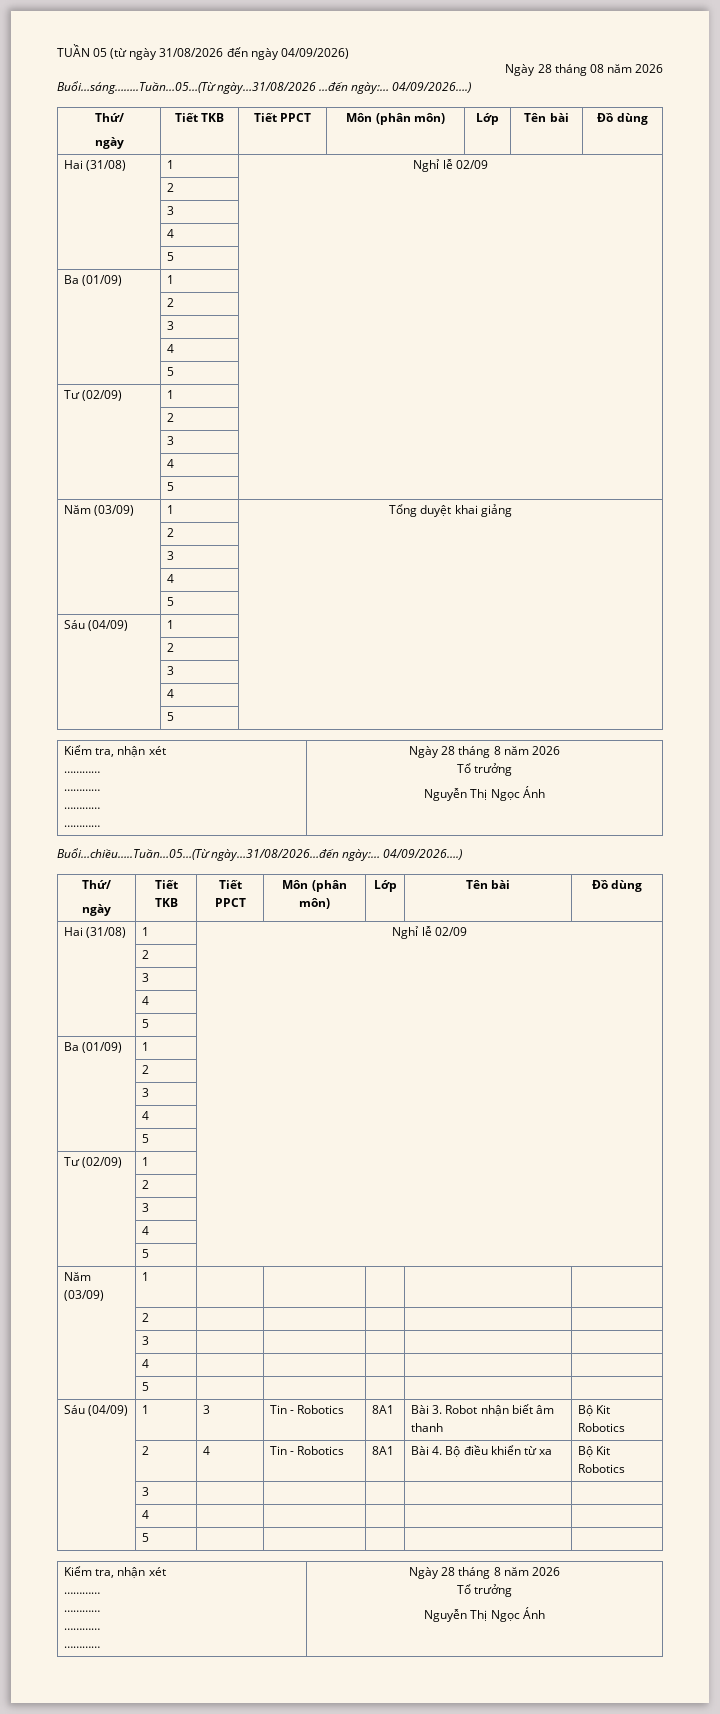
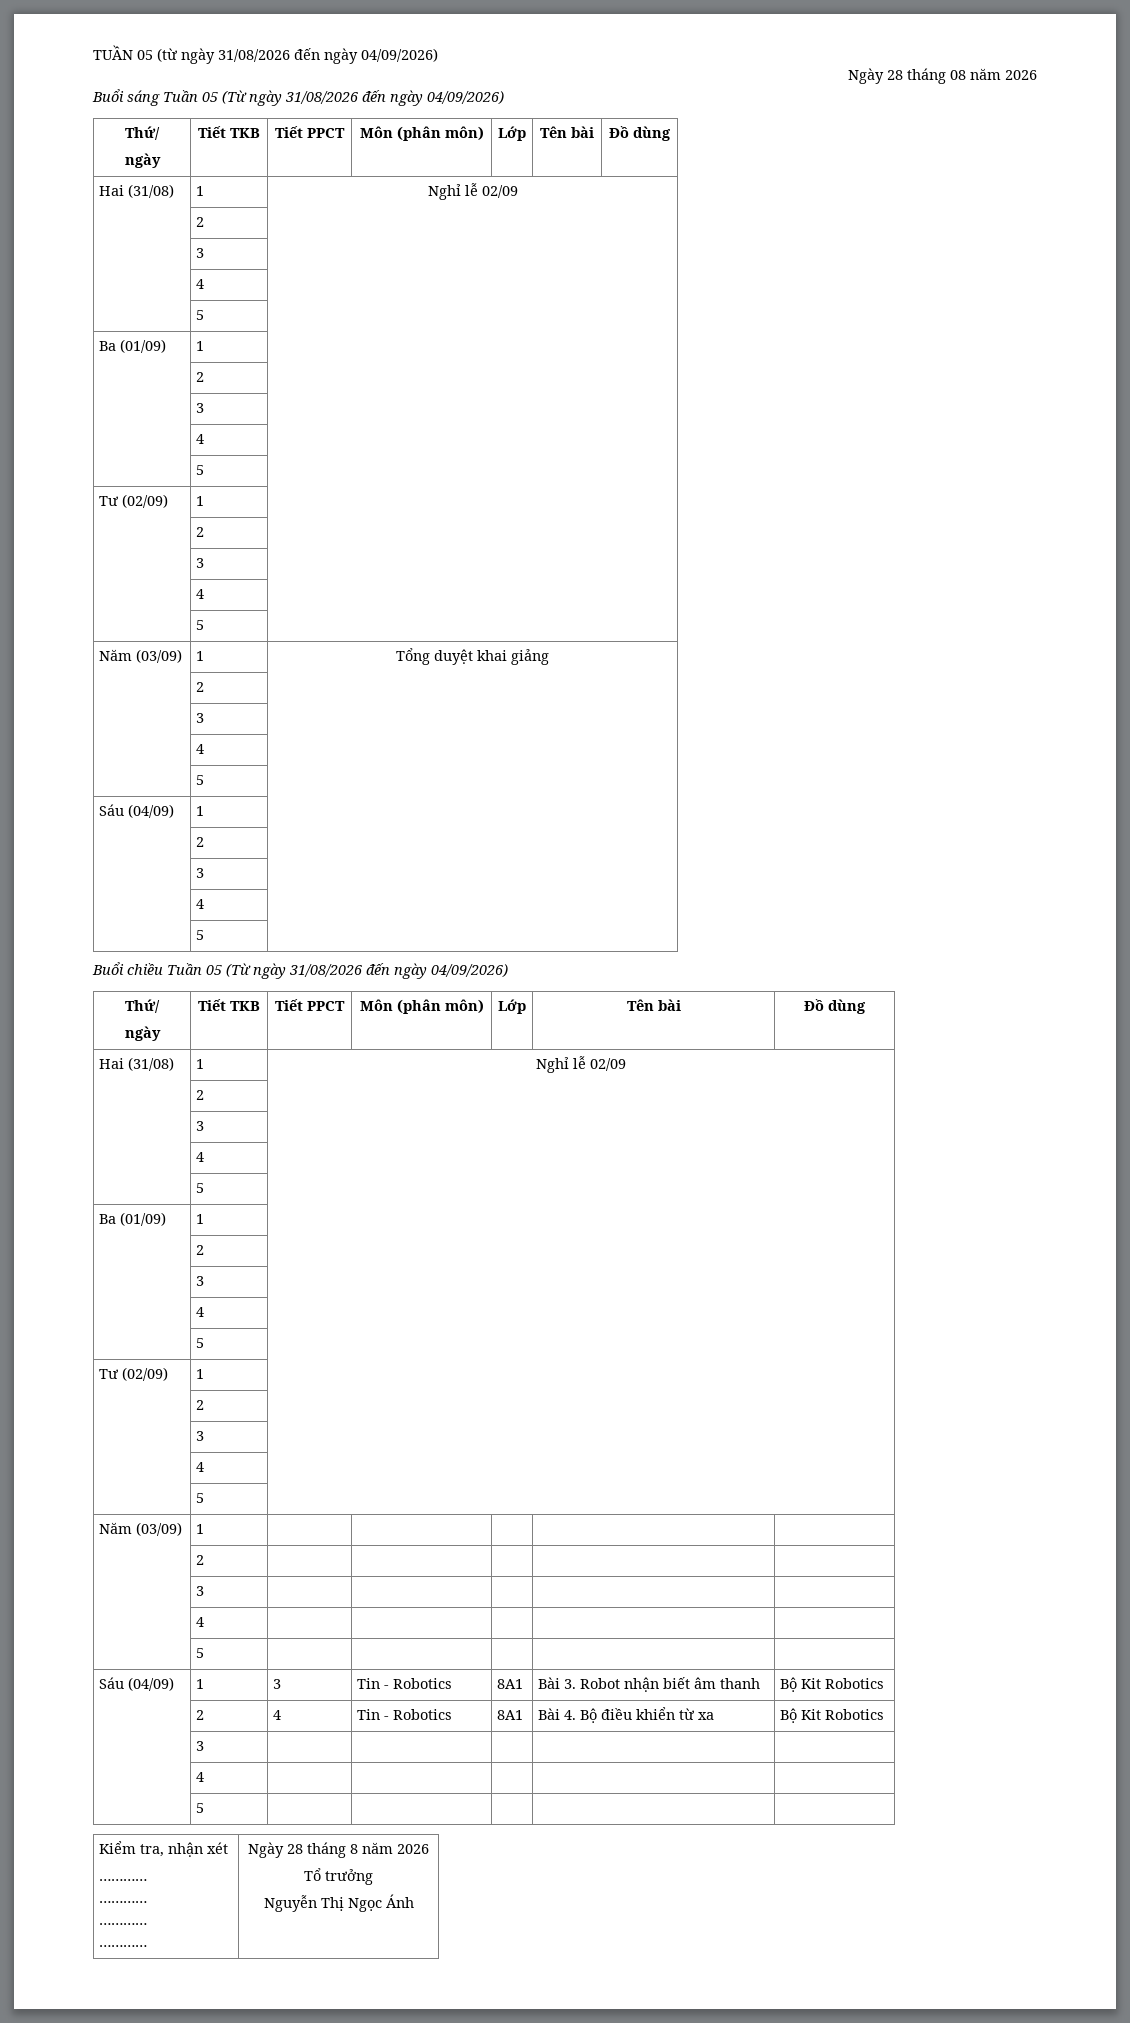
[57,81,472,94] Buổi…sáng……..Tuần…05…(Từ ngày…31/08/2026 …đến ngày:… 04/09/2026….) -> [92,89,504,106] Buổi sáng Tuần 05 (Từ ngày 31/08/2026 đến ngày 04/09/2026)
[64,745,166,757] [64,771,101,773] [64,789,101,791] [64,807,101,809] [64,825,101,827] [409,746,560,758] [456,763,513,776] [424,786,545,801] [57,848,463,861] // Kiểm tra, nhận xét // ………… // ………… // ………… // ………… | Ngày 28 tháng 8 năm 2026 // Tổ trưởng // Nguyễn Thị Ngọc Ánh // Buổi…chiều…..Tuần…05…(Từ ngày…31/08/2026…đến ngày:… 04/09/2026….) -> [92,962,508,979] // Buổi chiều Tuần 05 (Từ ngày 31/08/2026 đến ngày 04/09/2026)

